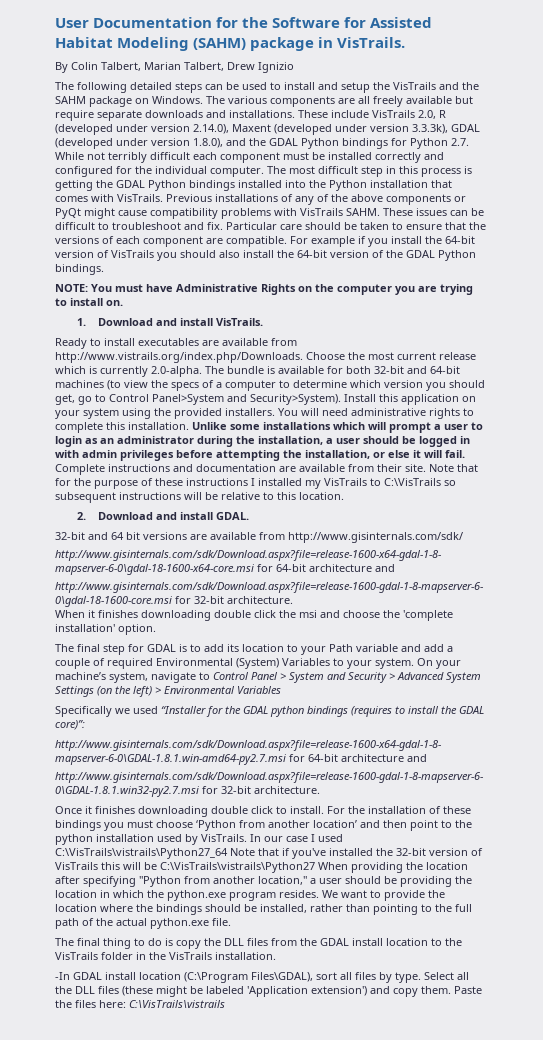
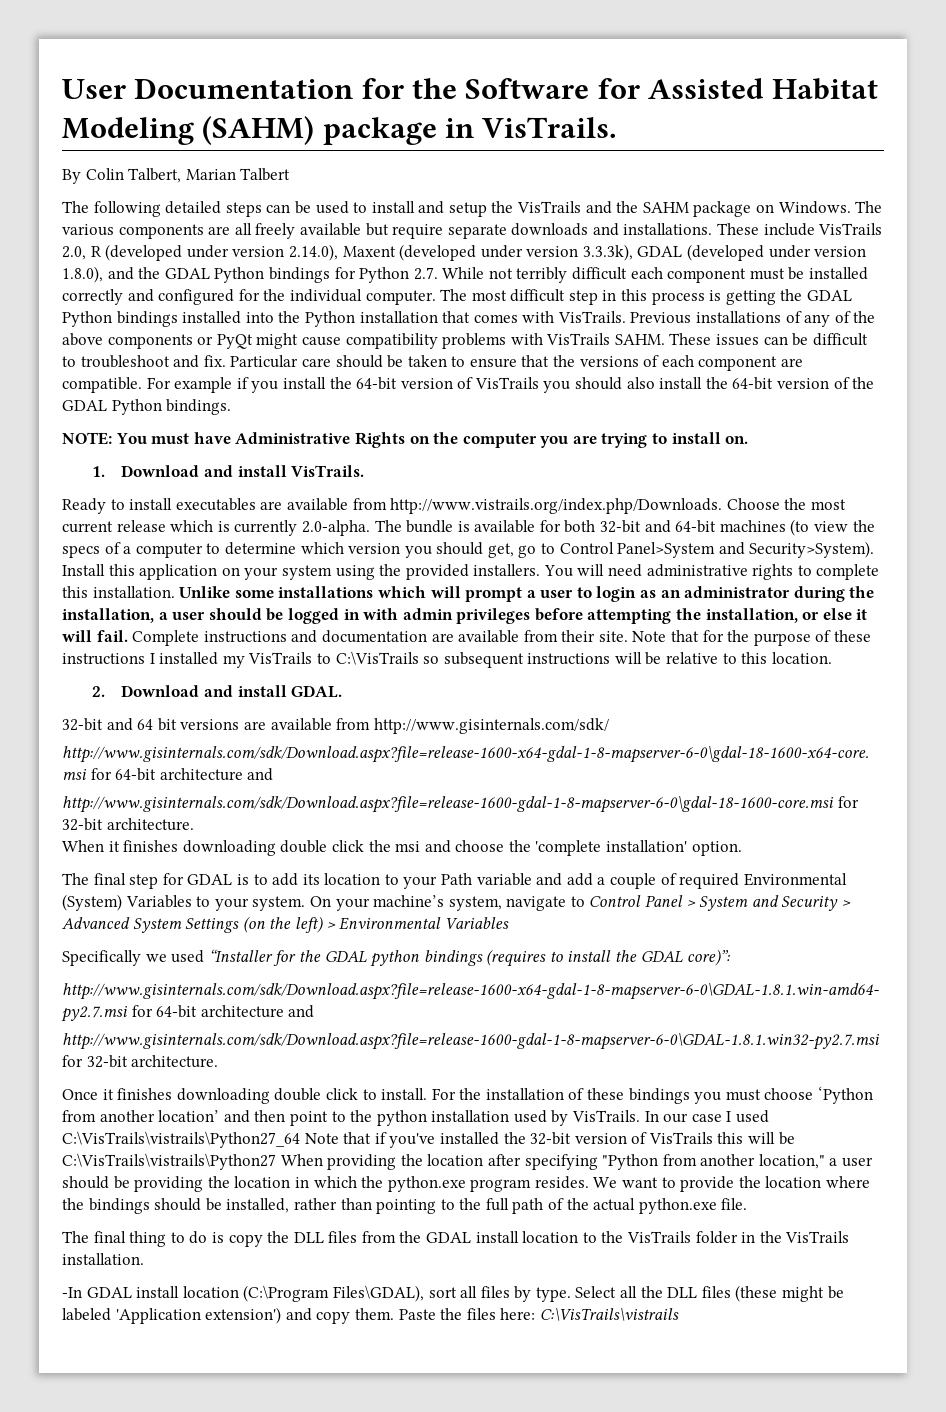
[184,62,294,73] Talbert, Drew Ignizio -> [240,168,291,181] Talbert

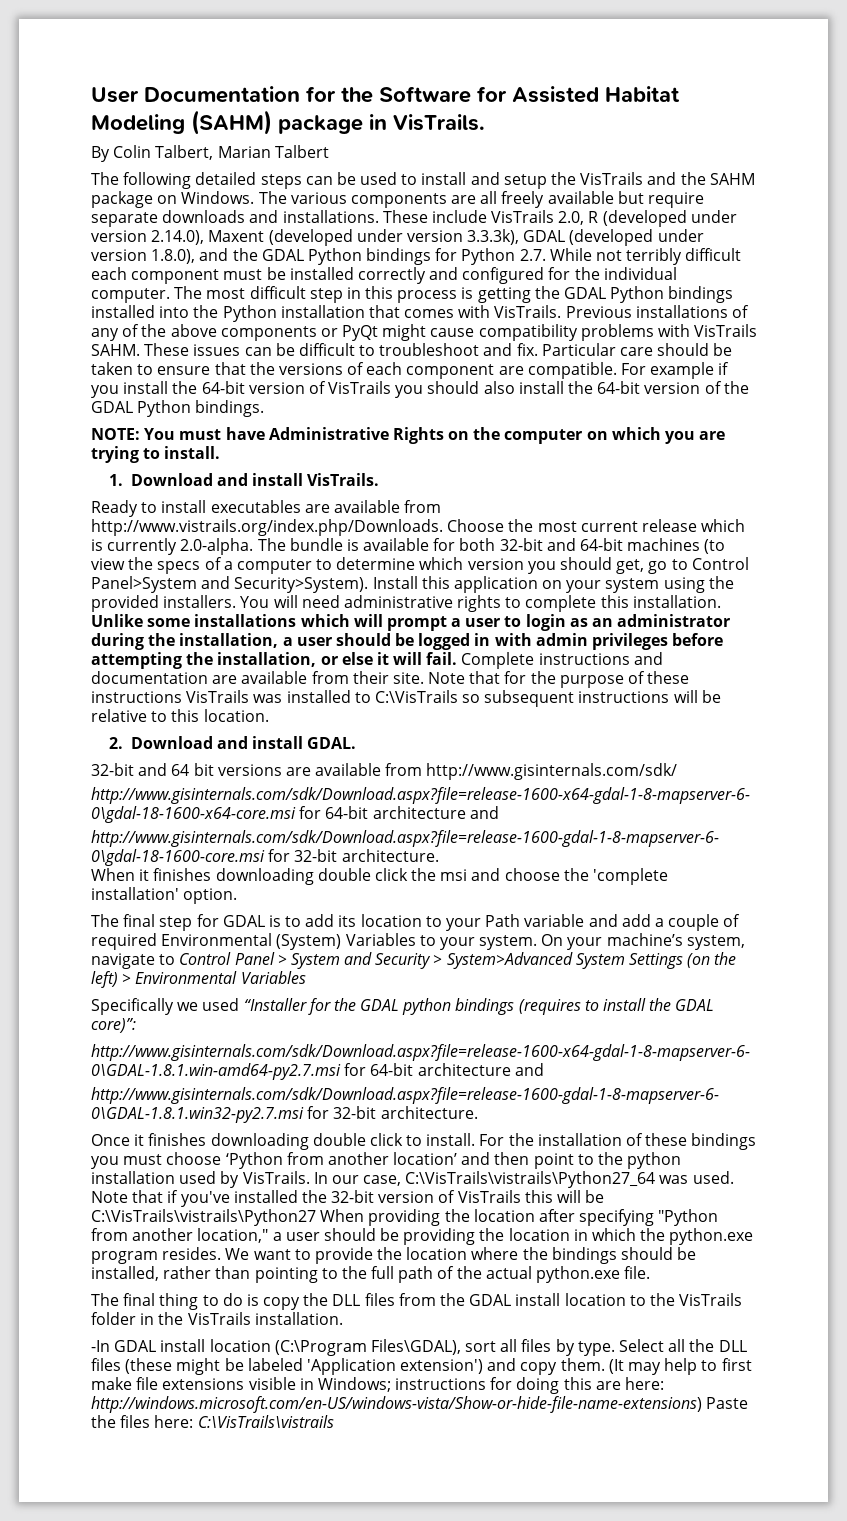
(537, 440) none -> [586,427,661,440] on which
[671,432,749,444] install on. -> [164,446,221,459] install.
[149,652,313,668] I installed my VisTrails -> [186,690,351,703] VisTrails was installed
[62,917,130,929] Advanced -> [446,952,573,969] System>Advanced
[691,1110,770,1123] [62,1131,300,1148] case I used C:\VisTrails\vistrails\Python27_64 -> [363,1171,734,1188] case, C:\VisTrails\vistrails\Python27_64 was used.
(394, 1314) none -> [608,1358,752,1375] [91,1377,665,1394] [91,1396,702,1413] (It may help to first make file extensions visible in Windows; instructions for doing this are here: http://windows.microsoft.com/en-US/windows-vista/Show-or-hide-file-name-extensions)

